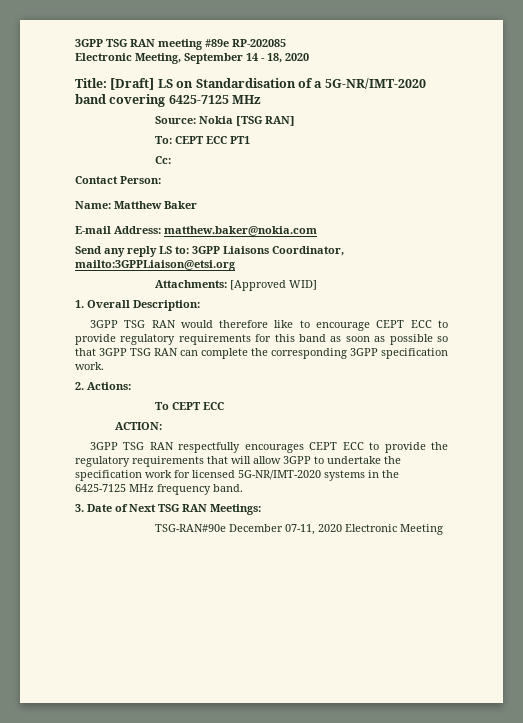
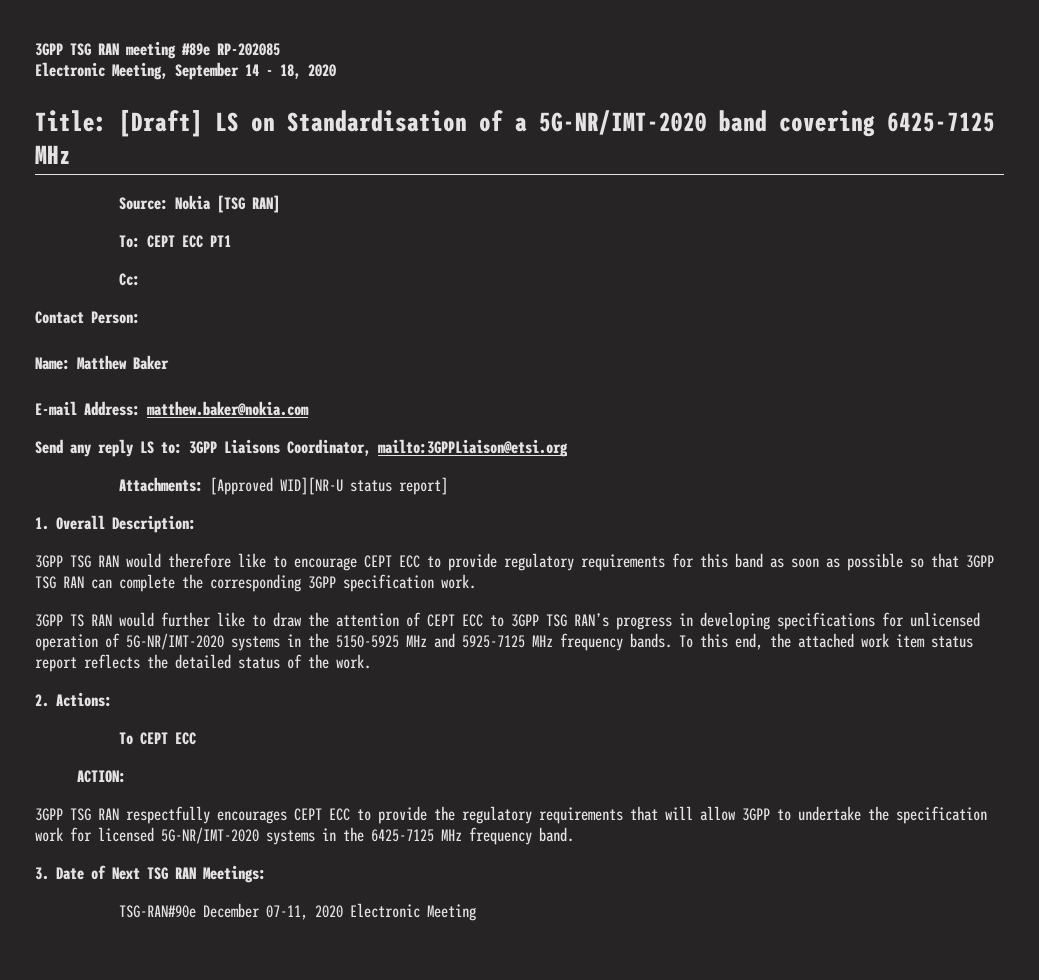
[289,280,318,290] WID] -> [279,477,448,495] WID][NR-U status report]
(104, 366) none -> [35,612,980,630] [35,633,973,651] [35,654,371,672] // 3GPP TS RAN would further like to draw the attention of CEPT ECC to 3GPP TSG RAN’s progress in developing specifications for unlicensed operation of 5G-NR/IMT-2020 systems in the 5150-5925 MHz and 5925-7125 MHz frequency bands. To this end, the attached work item status report reflects the detailed status of the work.

